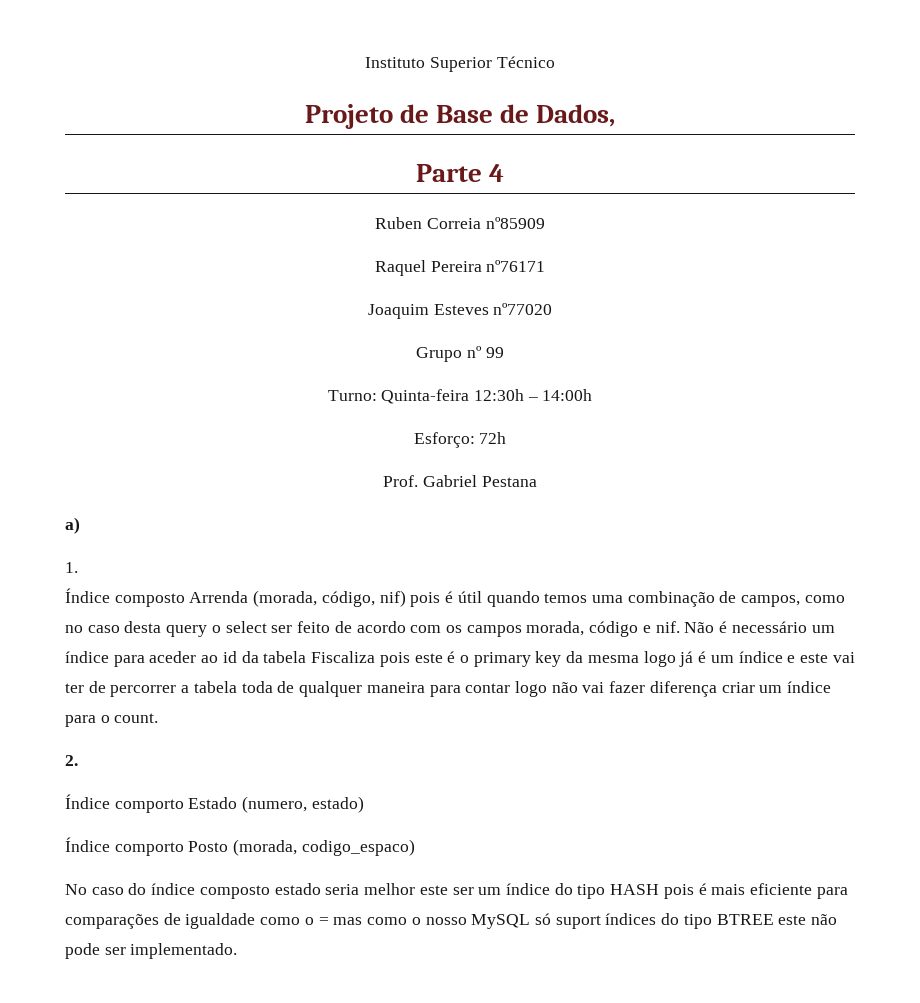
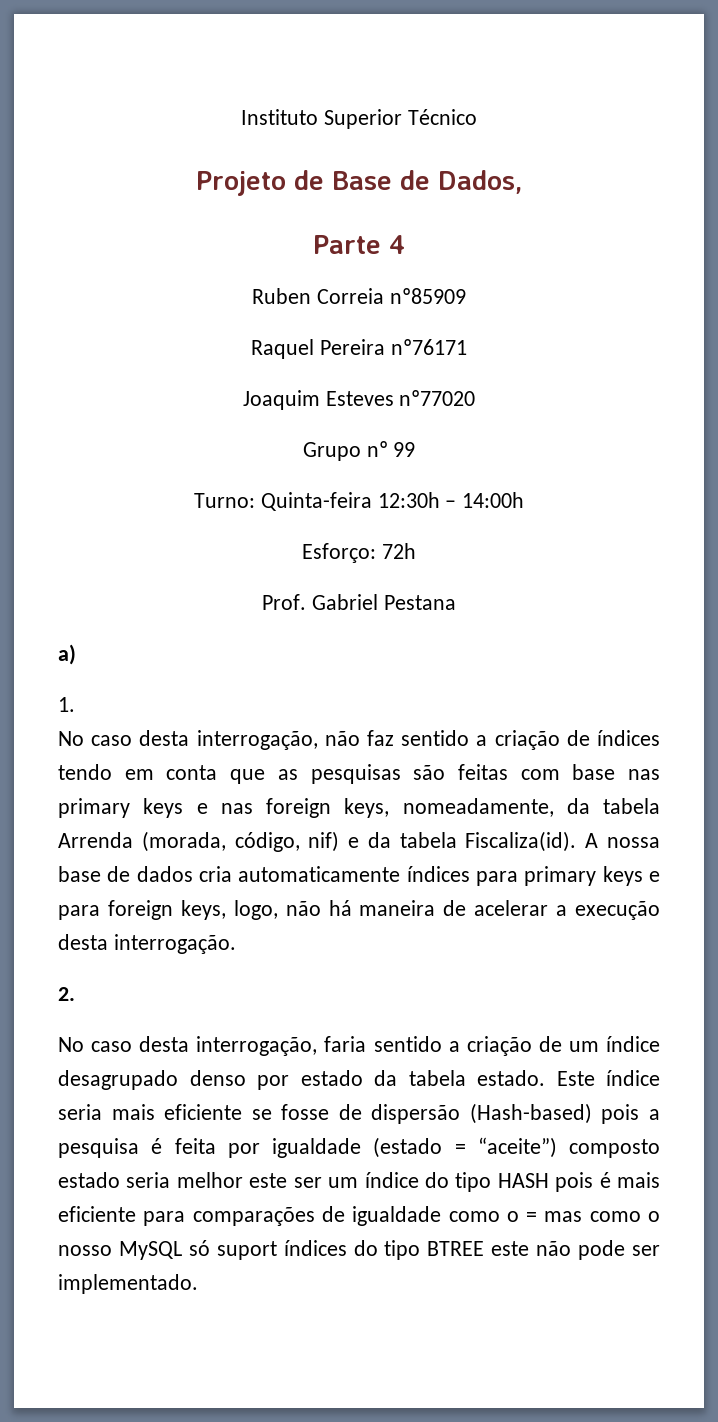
[65,588,845,607] [65,621,835,637] [65,651,855,667] [65,681,832,697] [65,713,159,727] [65,755,78,766] [65,794,364,813] [65,837,415,856] [65,883,196,895] Índice composto Arrenda (morada, código, nif) pois é útil quando temos uma combinação de campos, como no caso desta query o select ser feito de acordo com os campos morada, código e nif. Não é necessário um índice para aceder ao id da tabela Fiscaliza pois este é o primary key da mesma logo já é um índice e este vai ter de percorrer a tabela toda de qualquer maneira para contar logo não vai fazer diferença criar um índice para o count. // 2. // Índice comporto Estado (numero, estado) // Índice comporto Posto (morada, codigo_espaco) // No caso do índice -> [58,730,660,750] [58,764,661,784] [58,798,660,818] [58,831,660,852] [58,866,660,886] [58,900,660,920] [58,934,236,954] [58,987,75,1001] [58,1036,661,1056] [58,1070,660,1090] [58,1103,660,1124] [58,1137,557,1158] No caso desta interrogação, não faz sentido a criação de índices tendo em conta que as pesquisas são feitas com base nas primary keys e nas foreign keys, nomeadamente, da tabela Arrenda (morada, código, nif) e da tabela Fiscaliza(id). A nossa base de dados cria automaticamente índices para primary keys e para foreign keys, logo, não há maneira de acelerar a execução desta interrogação. // 2. // No caso desta interrogação, faria sentido a criação de um índice desagrupado denso por estado da tabela estado. Este índice seria mais eficiente se fosse de dispersão (Hash-based) pois a pesquisa é feita por igualdade (estado = “aceite”)

